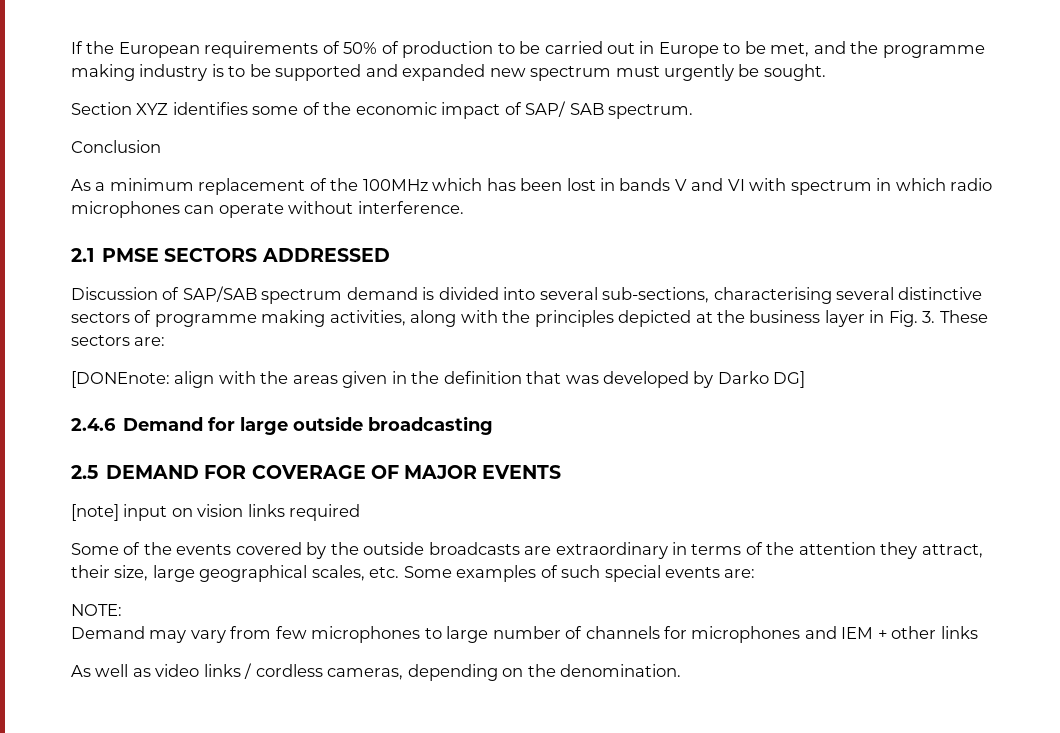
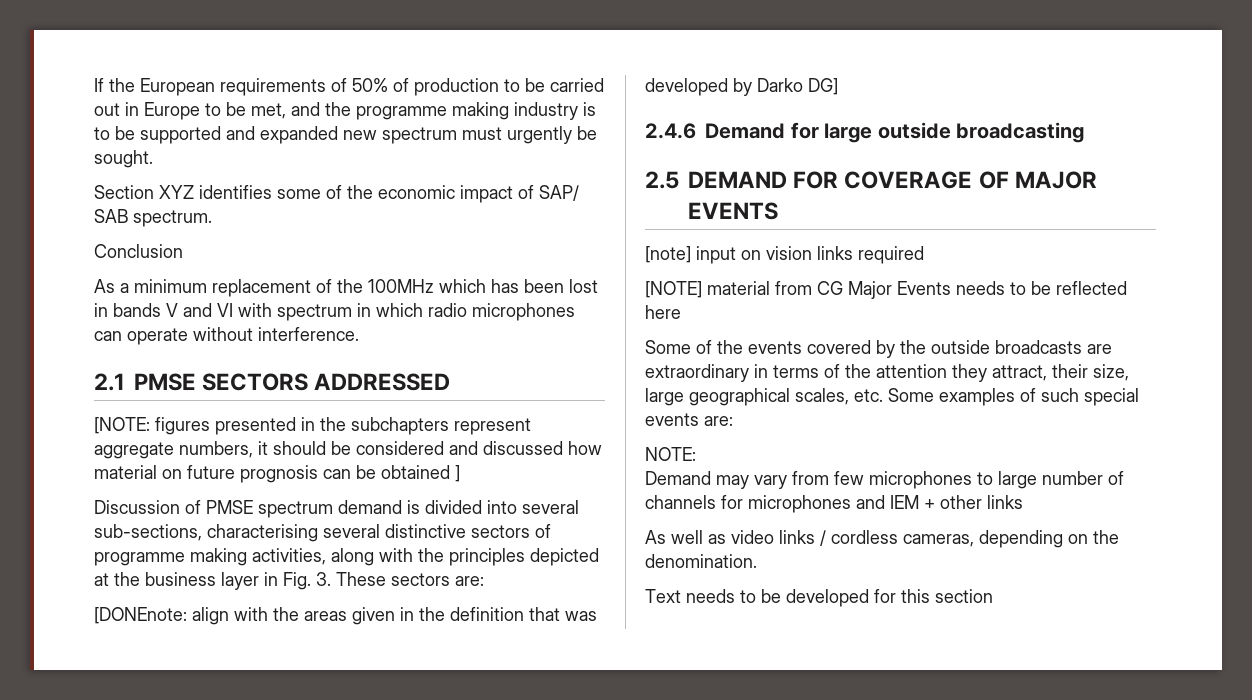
(390, 255) none -> [94,417,531,435] [94,441,602,459] [94,465,460,483] // [NOTE: figures presented in the subchapters represent aggregate numbers, it should be considered and discussed how material on future prognosis can be obtained ]
[182,286,257,302] SAP/SAB -> [206,500,253,514] PMSE
(361, 512) none -> [645,281,1127,299] [645,305,681,319] // [NOTE] material from CG Major Events needs to be reflected here
(682, 670) none -> [645,589,993,607] // Text needs to be developed for this section

